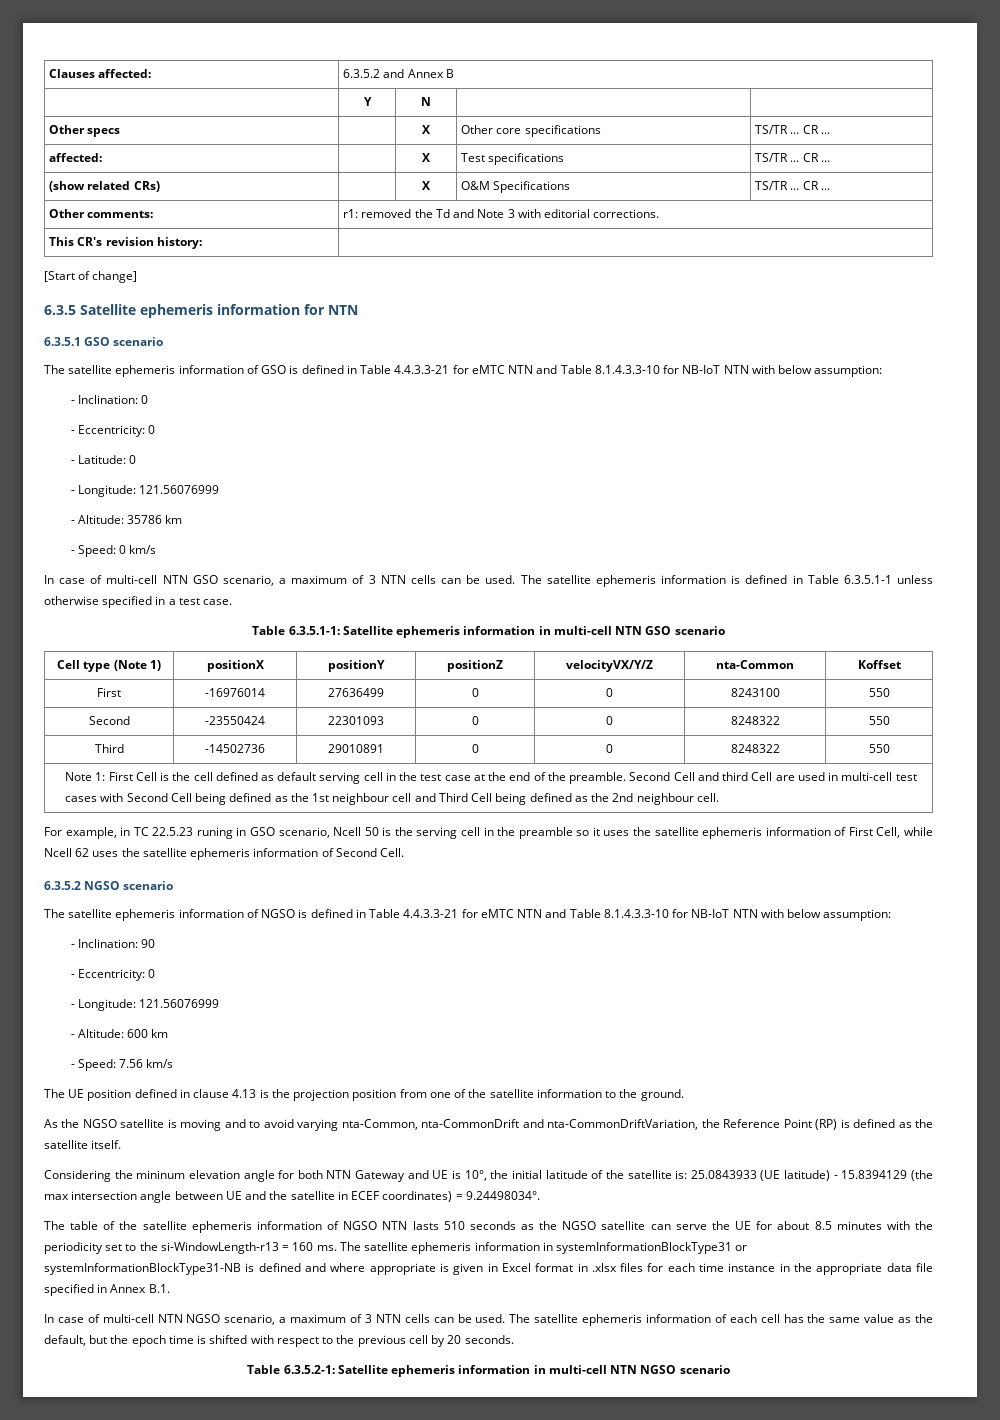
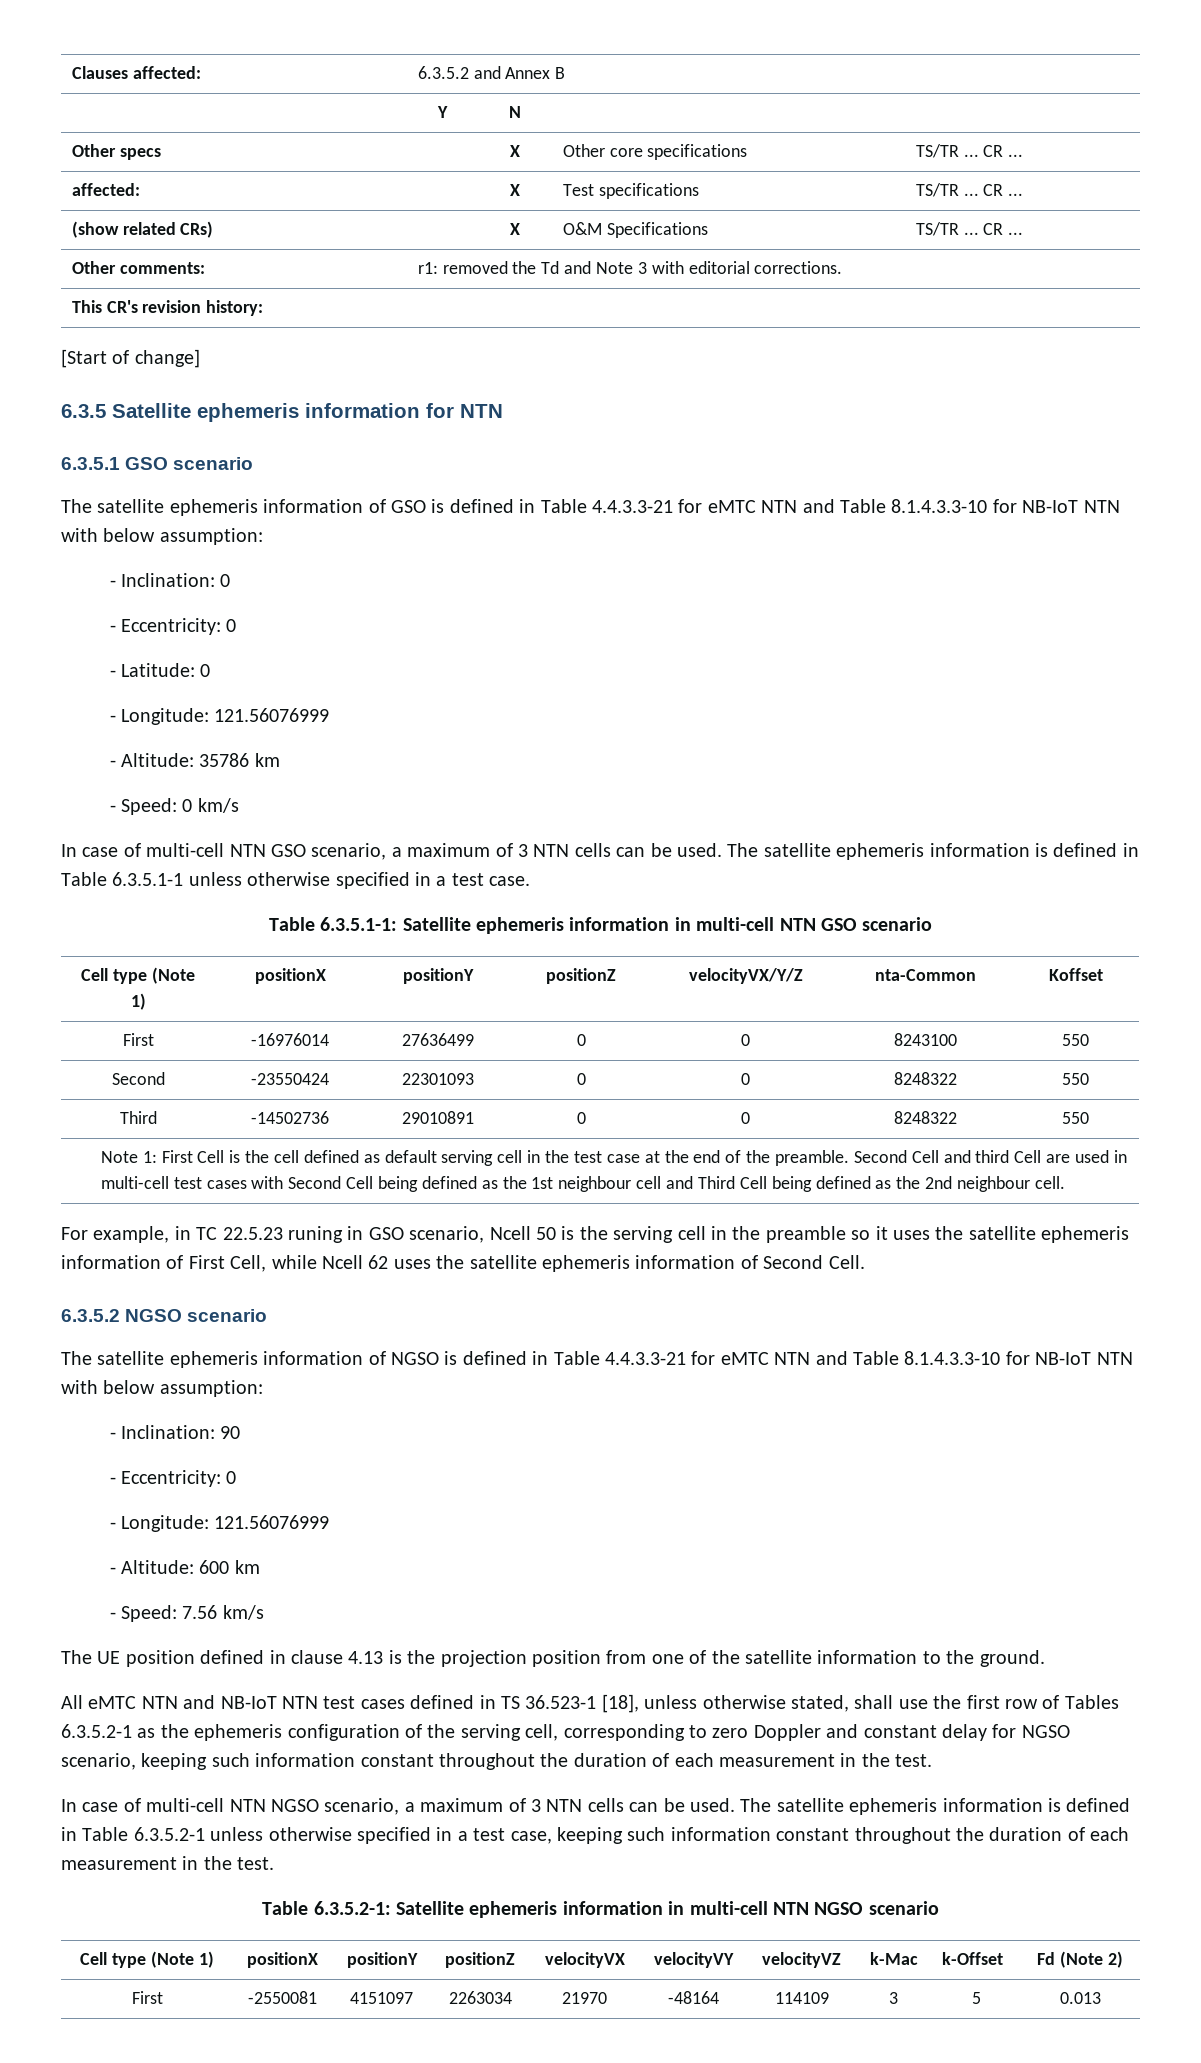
[44,1119,933,1131] [44,1140,122,1149] [44,1170,933,1182] [44,1191,540,1203] [44,1221,934,1233] [44,1242,748,1254] [44,1263,934,1275] [44,1284,170,1296] As the NGSO satellite is moving and to avoid varying nta-Common, nta-CommonDrift and nta-CommonDriftVariation, the Reference Point (RP) is defined as the satellite itself. // Considering the mininum elevation angle for both NTN Gateway and UE is 10°, the initial latitude of the satellite is: 25.0843933 (UE latitude) - 15.8394129 (the max intersection angle between UE and the satellite in ECEF coordinates) = 9.24498034°. // The table of the satellite ephemeris information of NGSO NTN lasts 510 seconds as the NGSO satellite can serve the UE for about 8.5 minutes with the periodicity set to the si-WindowLength-r13 = 160 ms. The satellite ephemeris information in systemInformationBlockType31 or systemInformationBlockType31-NB is defined and where appropriate is given in Excel format in .xlsx files for each time instance in the appropriate data file specified in Annex B.1. -> [61,1694,1119,1713] [61,1724,1070,1741] [61,1753,933,1770] All eMTC NTN and NB-IoT NTN test cases defined in TS 36.523-1 [18], unless otherwise stated, shall use the first row of Tables 6.3.5.2-1 as the ephemeris configuration of the serving cell, corresponding to zero Doppler and constant delay for NGSO scenario, keeping such information constant throughout the duration of each measurement in the test.
[714,1314,933,1323] [44,1335,514,1347] of each cell has the same value as the default, but the epoch time is shifted with respect to the previous cell by 20 seconds. -> [1047,1798,1131,1812] [61,1827,1130,1844] [61,1856,275,1870] is defined in Table 6.3.5.2-1 unless otherwise specified in a test case, keeping such information constant throughout the duration of each measurement in the test.
(730, 1369) none -> [80,1951,214,1968] [247,1952,318,1968] [346,1952,418,1968] [445,1952,515,1968] [544,1952,625,1968] [654,1952,734,1968] [762,1952,841,1968] [869,1952,918,1965] [941,1952,1003,1965] [1037,1951,1123,1968] [131,1991,163,2004] [248,1991,317,2004] [350,1992,414,2004] [448,1991,512,2004] [562,1992,607,2004] [668,1991,719,2004] [774,1992,829,2004] [889,1992,898,2004] [971,1992,981,2004] [1059,1992,1101,2004] // Cell type (Note 1) | positionX | positionY | positionZ | velocityVX | velocityVY | velocityVZ | k-Mac | k-Offset | Fd (Note 2) // First | -2550081 | 4151097 | 2263034 | 21970 | -48164 | 114109 | 3 | 5 | 0.013

